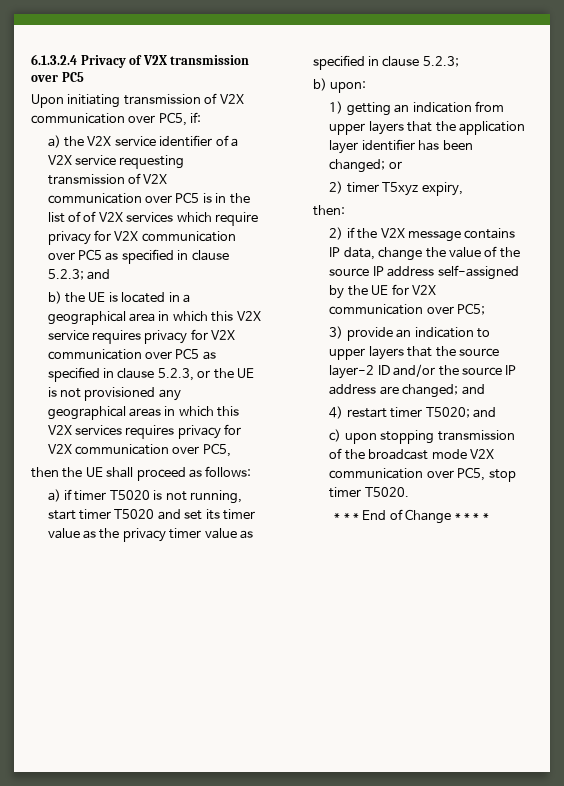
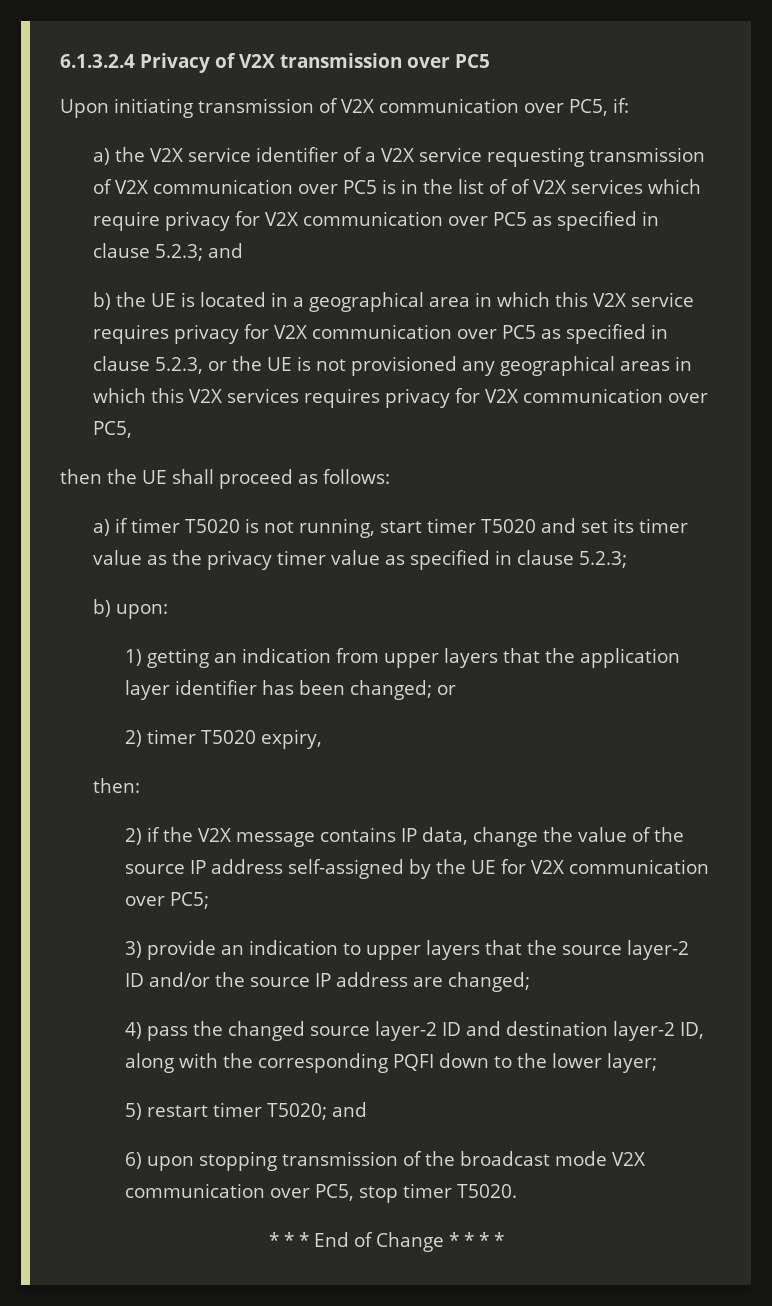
[382,182,419,196] T5xyz -> [201,730,257,744] T5020
[461,384,485,395] and -> (531, 982) none
(344, 412) none -> [147,1021,705,1041] [125,1053,658,1073] [125,1103,143,1120] pass the changed source layer-2 ID and destination layer-2 ID, along with the corresponding PQFI down to the lower layer; // 5)
[329,429,342,442] c) -> [125,1152,143,1169] 6)

